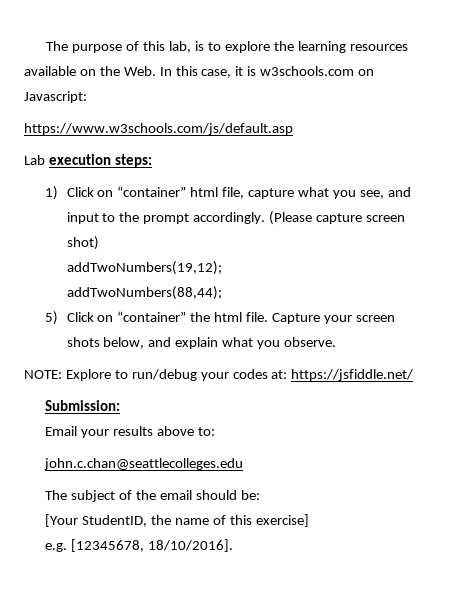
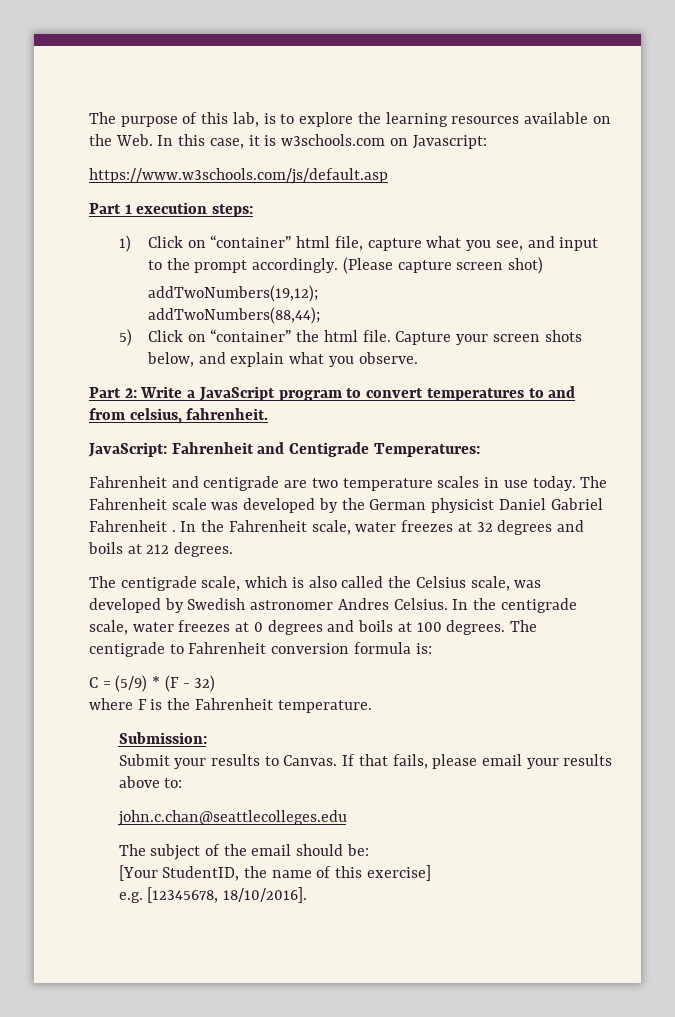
[24,155,45,165] Lab -> [89,203,132,214] Part 1
[24,369,414,381] [45,400,121,411] [45,426,78,436] NOTE: Explore to run/debug your codes at: https://jsfiddle.net/ // Submission: // Email -> [89,386,576,401] [89,408,269,424] [88,442,480,457] [89,476,608,491] [89,498,603,513] [89,520,584,535] [88,542,234,557] [89,576,542,591] [89,598,577,613] [89,620,537,635] [89,642,432,657] [89,675,216,692] [89,698,372,713] [118,732,207,744] [118,754,523,769] Part 2: Write a JavaScript program to convert temperatures to and from celsius, fahrenheit. // JavaScript: Fahrenheit and Centigrade Temperatures: // Fahrenheit and centigrade are two temperature scales in use today. The Fahrenheit scale was developed by the German physicist Daniel Gabriel Fahrenheit . In the Fahrenheit scale, water freezes at 32 degrees and boils at 212 degrees. // The centigrade scale, which is also called the Celsius scale, was developed by Swedish astronomer Andres Celsius. In the centigrade scale, water freezes at 0 degrees and boils at 100 degrees. The centigrade to Fahrenheit conversion formula is: // C = (5/9) * (F - 32) // where F is the Fahrenheit temperature. // Submission: // Submit your results to Canvas. If that fails, please email

